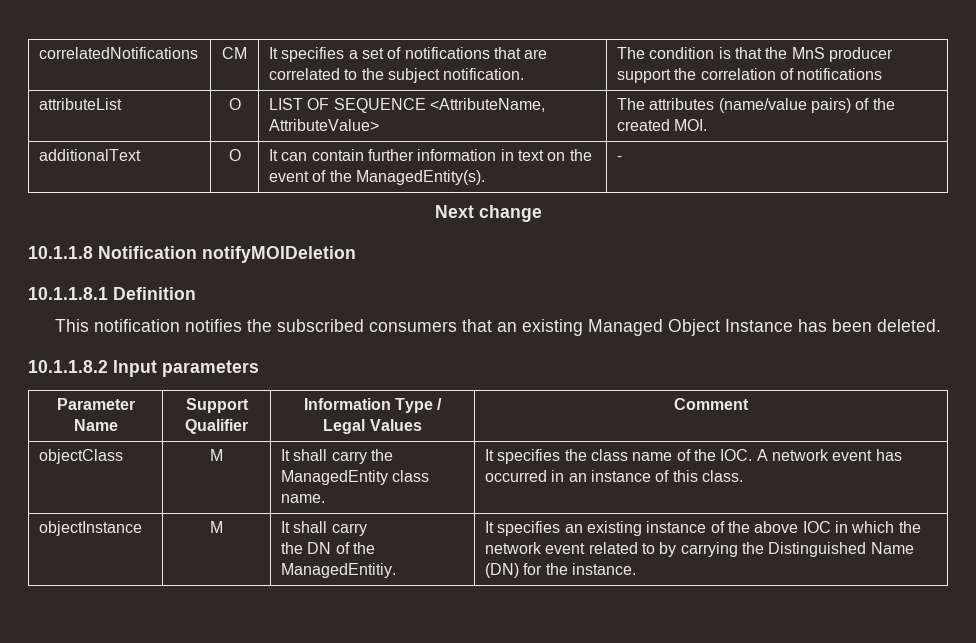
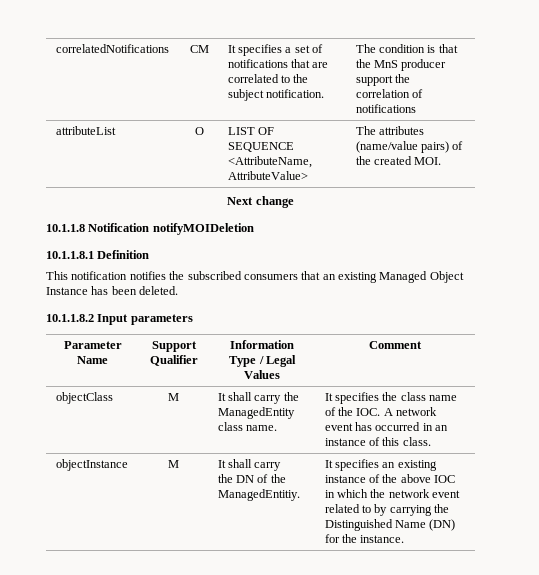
[39,149,142,161] [228,149,241,161] [269,149,592,161] [269,170,486,185] [617,156,623,161] // additionalText | O | It can contain further information in text on the event of the ManagedEntity(s). | - -> (442, 161) none

